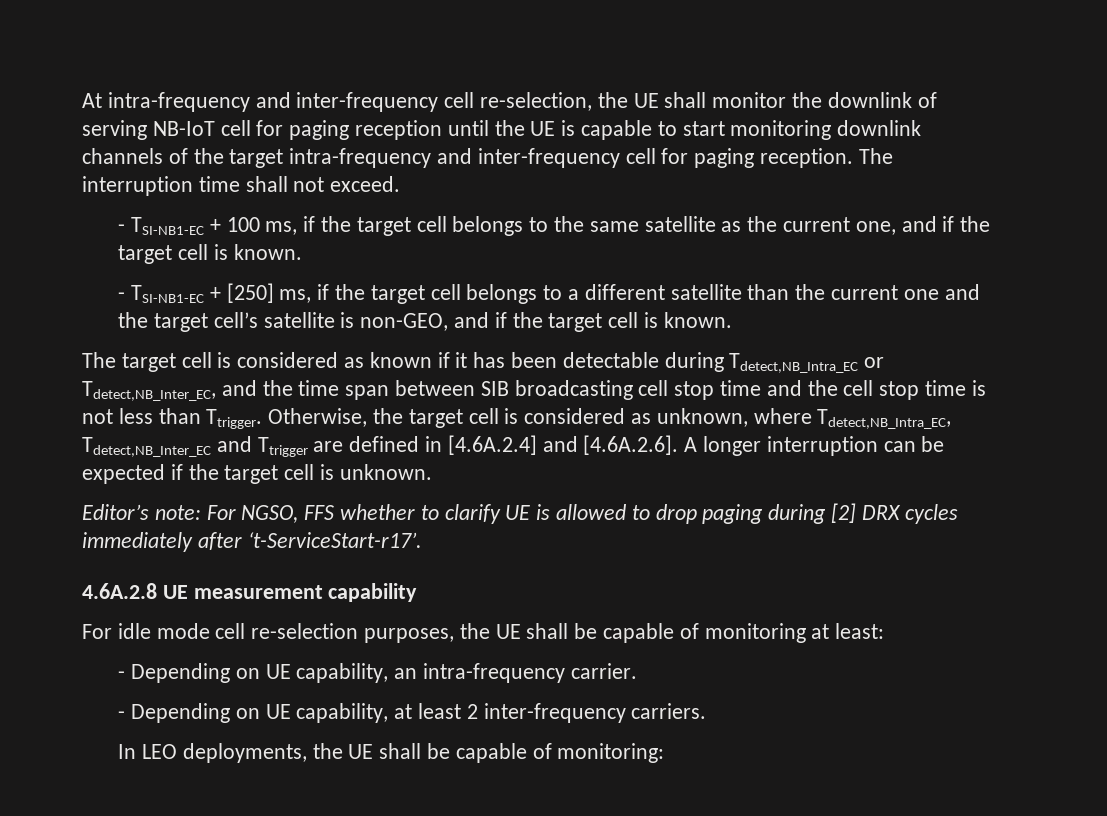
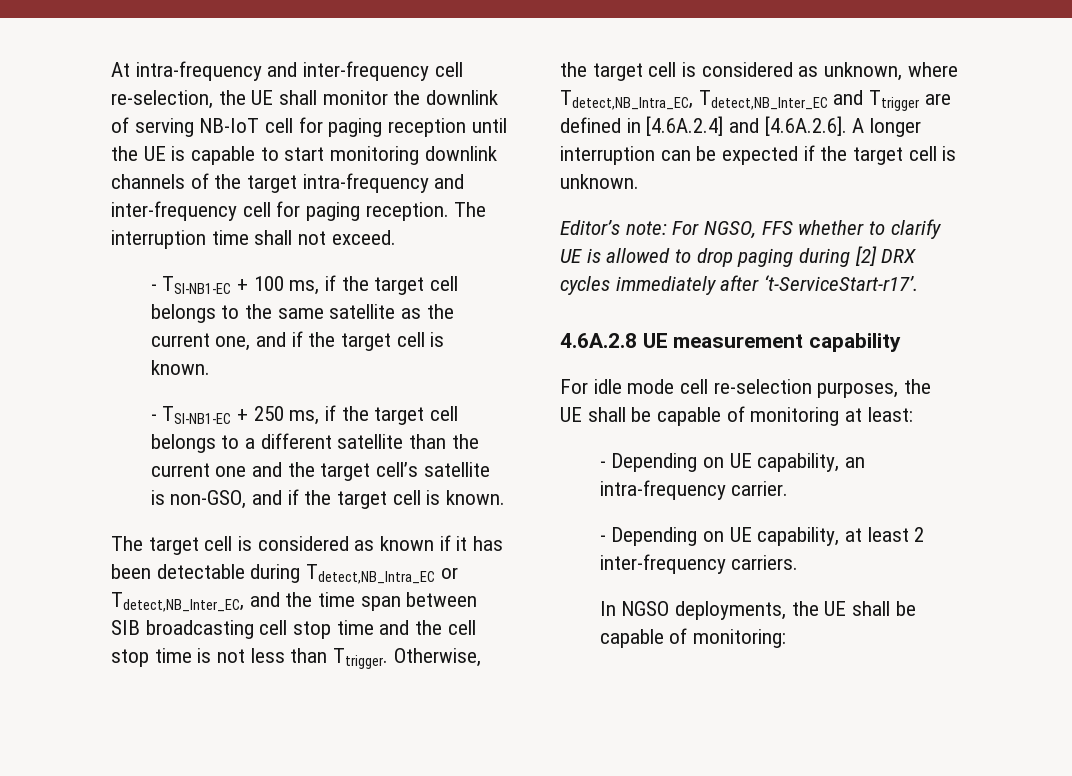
[226,283,274,303] [250] -> [253,406,284,421] 250
[360,313,449,331] non-GEO, -> [170,490,247,509] non-GSO,
[141,744,177,759] LEO -> [621,601,670,616] NGSO

